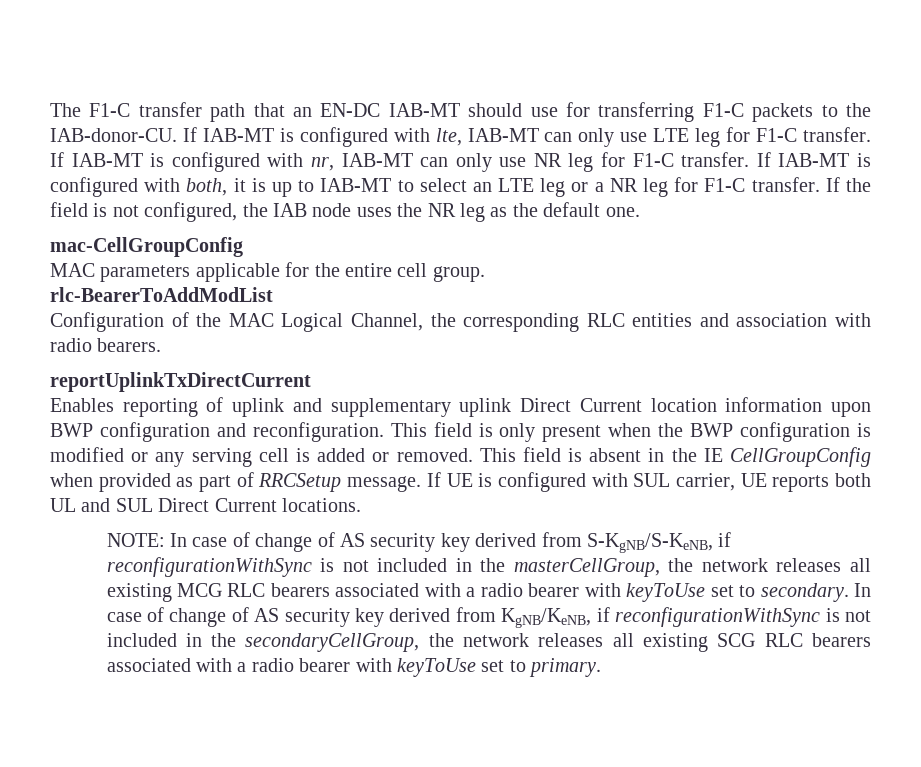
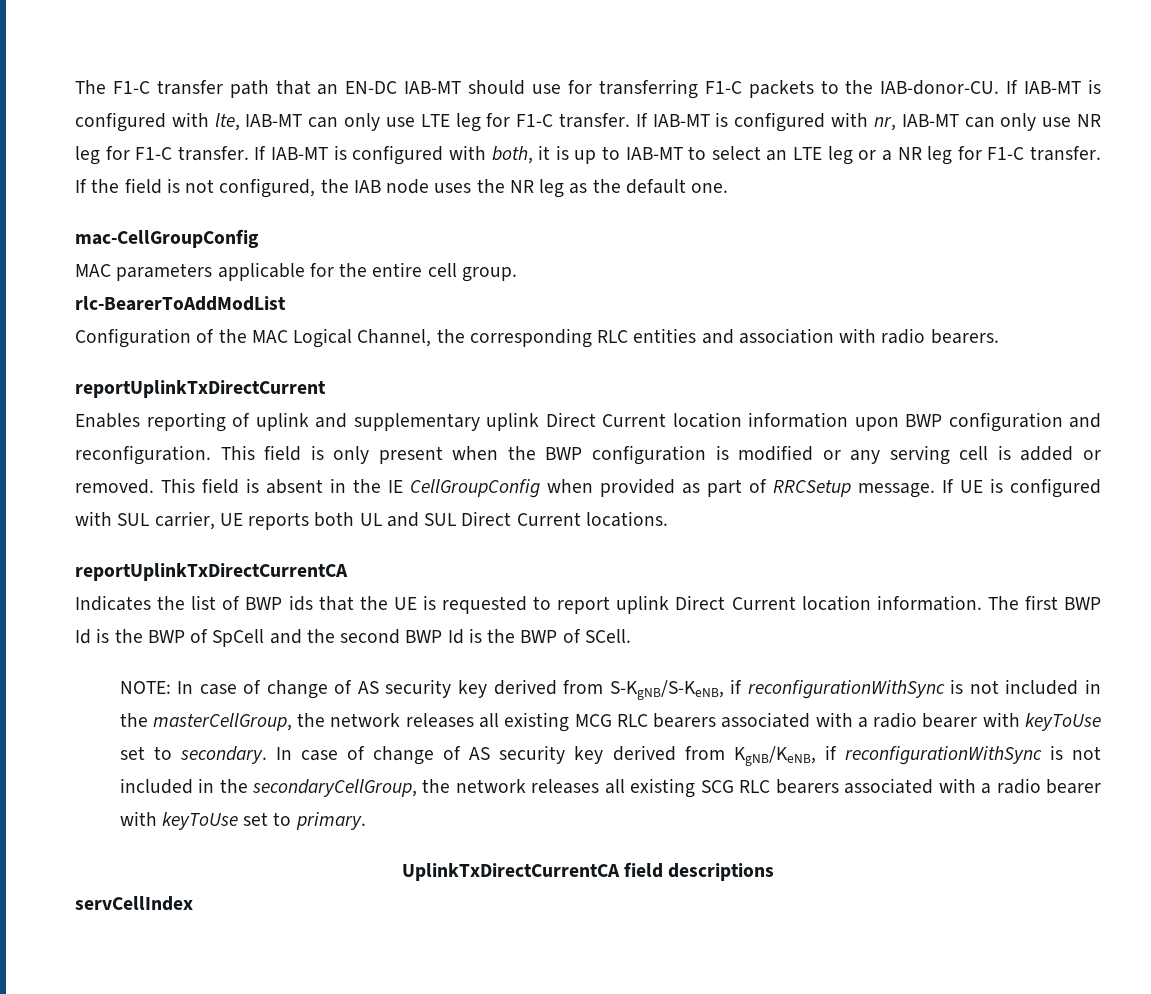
(361, 505) none -> [75,563,348,581] [75,595,1102,614] [75,628,631,647] // reportUplinkTxDirectCurrentCA // Indicates the list of BWP ids that the UE is requested to report uplink Direct Current location information. The first BWP Id is the BWP of SpCell and the second BWP Id is the BWP of SCell.
(602, 667) none -> [401,862,775,881] [75,896,193,911] // UplinkTxDirectCurrentCA field descriptions // servCellIndex

